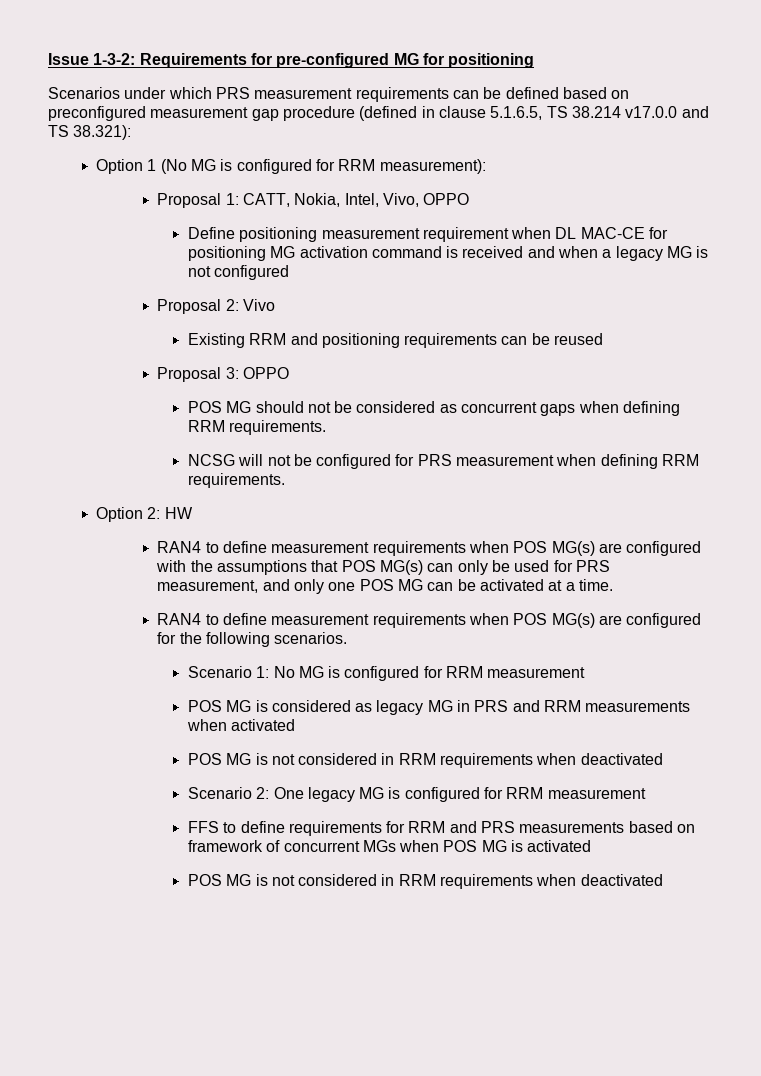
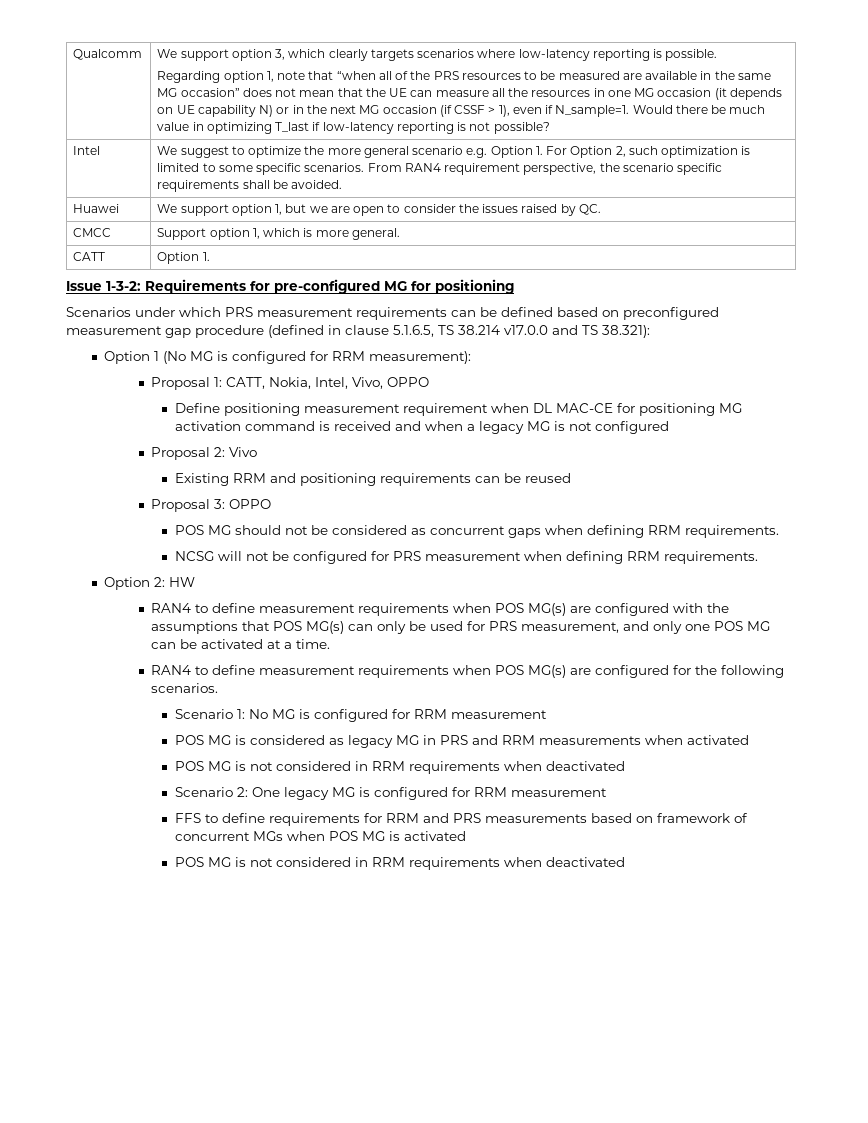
(48, 59) none -> [73,49,143,60] [157,49,718,61] [157,71,771,83] [157,88,782,100] [157,105,766,117] [157,122,550,134] [73,146,101,155] [157,146,751,158] [157,163,723,175] [157,180,343,192] [73,204,120,213] [157,204,601,216] [73,228,112,237] [157,228,400,240] [73,252,106,261] [157,252,210,264] Qualcomm | We support option 3, which clearly targets scenarios where low-latency reporting is possible. // Regarding option 1, note that “when all of the PRS resources to be measured are available in the same MG occasion” does not mean that the UE can measure all the resources in one MG occasion (it depends on UE capability N) or in the next MG occasion (if CSSF > 1), even if N_sample=1. Would there be much value in optimizing T_last if low-latency reporting is not possible? // Intel | We suggest to optimize the more general scenario e.g. Option 1. For Option 2, such optimization is limited to some specific scenarios. From RAN4 requirement perspective, the scenario specific requirements shall be avoided. // Huawei | We support option 1, but we are open to consider the issues raised by QC. // CMCC | Support option 1, which is more general. // CATT | Option 1. //

